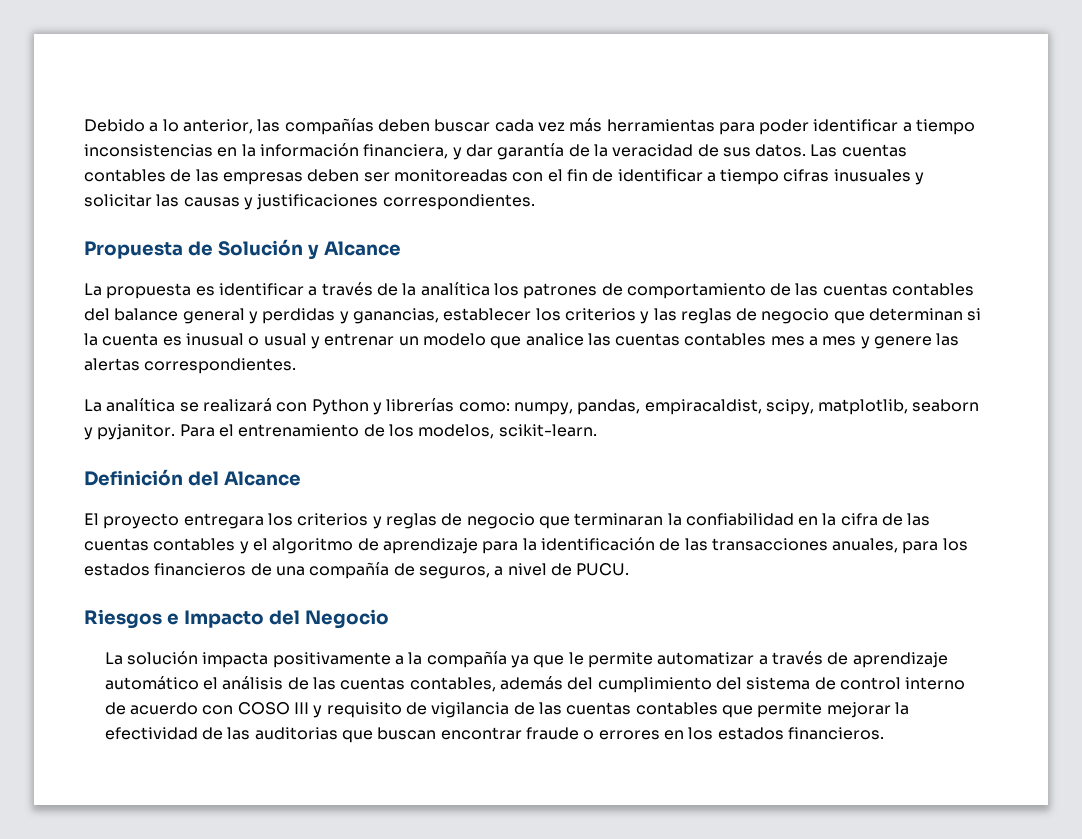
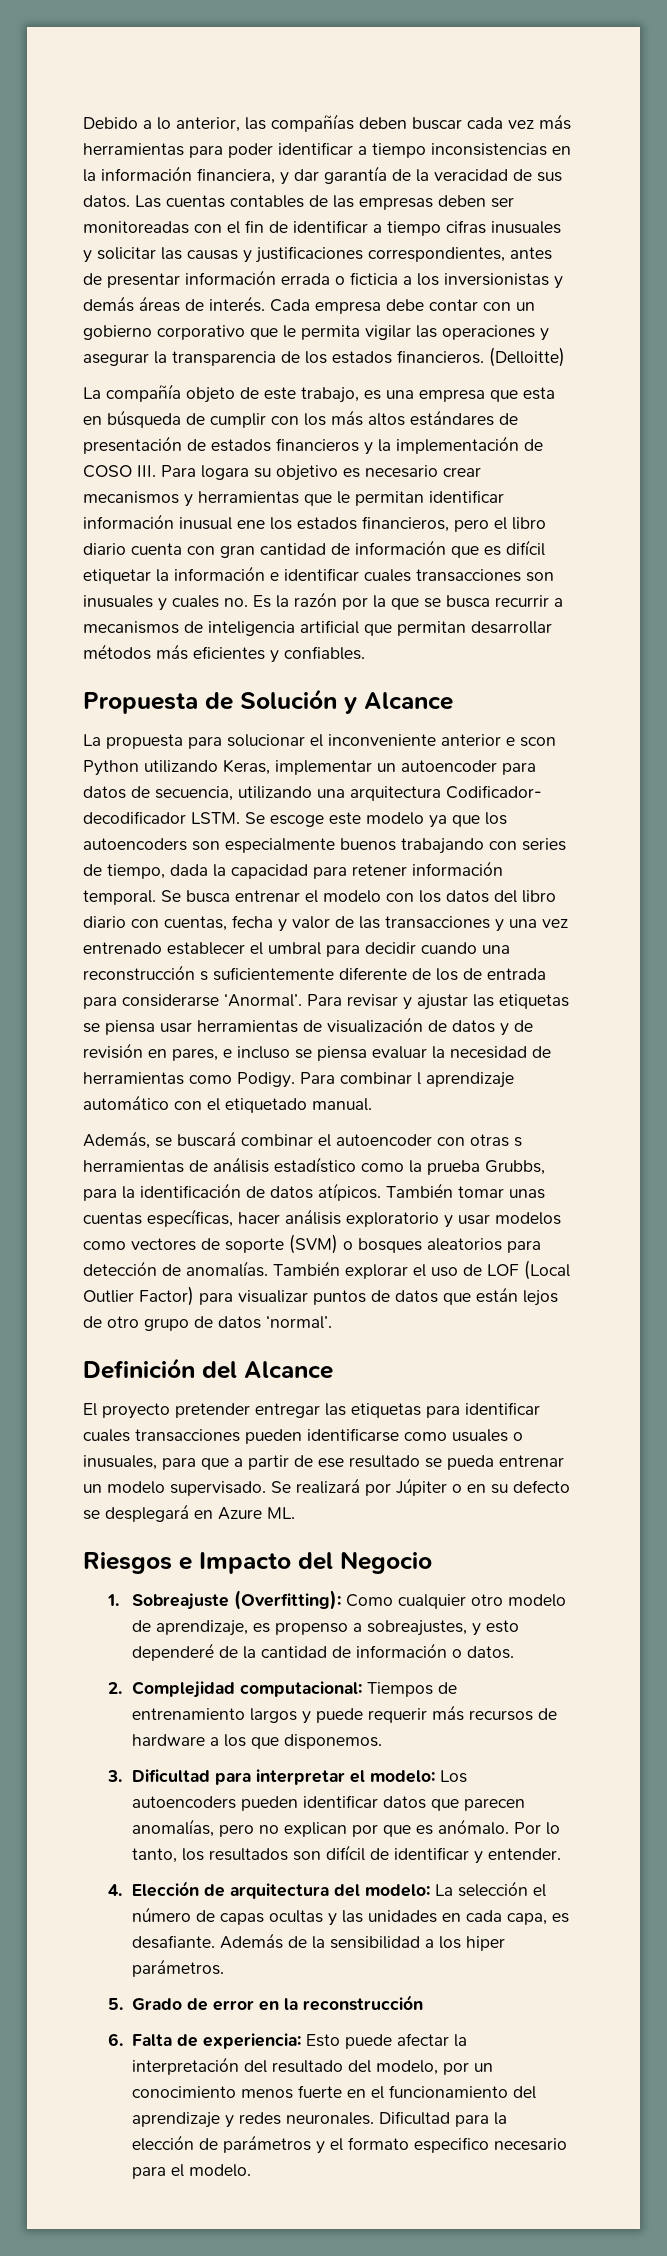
[382,194,535,210] correspondientes. -> [368,247,552,262] [83,270,563,289] [83,296,535,314] [83,325,549,341] [83,347,565,367] [83,384,555,403] [83,410,518,428] [83,436,543,455] [83,465,481,481] [83,490,504,507] [83,514,546,532] [83,540,545,558] [83,566,554,584] [83,592,563,611] [83,620,552,636] [83,644,365,663] correspondientes, antes de presentar información errada o ficticia a los inversionistas y demás áreas de interés. Cada empresa debe contar con un gobierno corporativo que le permita vigilar las operaciones y asegurar la transparencia de los estados financieros. (Delloitte) // La compañía objeto de este trabajo, es una empresa que esta en búsqueda de cumplir con los más altos estándares de presentación de estados financieros y la implementación de COSO III. Para logara su objetivo es necesario crear mecanismos y herramientas que le permitan identificar información inusual ene los estados financieros, pero el libro diario cuenta con gran cantidad de información que es difícil etiquetar la información e identificar cuales transacciones son inusuales y cuales no. Es la razón por la que se busca recurrir a mecanismos de inteligencia artificial que permitan desarrollar métodos más eficientes y confiables.
[195,282,975,299] [84,308,982,324] [84,333,960,349] [84,358,297,374] [84,398,980,415] [84,424,597,440] es identificar a través de la analítica los patrones de comportamiento de las cuentas contables del balance general y perdidas y ganancias, establecer los criterios y las reglas de negocio que determinan si la cuenta es inusual o usual y entrenar un modelo que analice las cuentas contables mes a mes y genere las alertas correspondientes. // La analítica se realizará con Python y librerías como: numpy, pandas, empiracaldist, scipy, matplotlib, seaborn y pyjanitor. Para el entrenamiento de los modelos, scikit-learn. -> [188,734,556,749] [83,759,536,776] [83,785,542,801] [83,811,507,828] [83,838,566,854] [83,861,503,879] [83,890,556,905] [83,915,568,932] [83,942,510,957] [83,965,546,981] [83,993,569,1010] [83,1017,533,1036] [83,1043,551,1061] [83,1072,514,1088] [83,1095,372,1113] [83,1131,522,1149] [83,1157,545,1175] [83,1183,545,1201] [83,1209,561,1228] [83,1234,541,1254] [83,1260,570,1280] [83,1286,558,1306] [83,1315,332,1331] para solucionar el inconveniente anterior e scon Python utilizando Keras, implementar un autoencoder para datos de secuencia, utilizando una arquitectura Codificador- decodificador LSTM. Se escoge este modelo ya que los autoencoders son especialmente buenos trabajando con series de tiempo, dada la capacidad para retener información temporal. Se busca entrenar el modelo con los datos del libro diario con cuentas, fecha y valor de las transacciones y una vez entrenado establecer el umbral para decidir cuando una reconstrucción s suficientemente diferente de los de entrada para considerarse ‘Anormal’. Para revisar y ajustar las etiquetas se piensa usar herramientas de visualización de datos y de revisión en pares, e incluso se piensa evaluar la necesidad de herramientas como Podigy. Para combinar l aprendizaje automático con el etiquetado manual. // Además, se buscará combinar el autoencoder con otras s herramientas de análisis estadístico como la prueba Grubbs, para la identificación de datos atípicos. También tomar unas cuentas específicas, hacer análisis exploratorio y usar modelos como vectores de soporte (SVM) o bosques aleatorios para detección de anomalías. También explorar el uso de LOF (Local Outlier Factor) para visualizar puntos de datos que están lejos de otro grupo de datos ‘normal’.
[183,513,931,529] [84,537,968,554] [84,562,630,579] entregara los criterios y reglas de negocio que terminaran la confiabilidad en la cifra de las cuentas contables y el algoritmo de aprendizaje para la identificación de las transacciones anuales, para los estados financieros de una compañía de seguros, a nivel de PUCU. -> [175,1402,540,1418] [83,1428,523,1444] [83,1455,564,1470] [83,1478,570,1496] [83,1504,295,1522] pretender entregar las etiquetas para identificar cuales transacciones pueden identificarse como usuales o inusuales, para que a partir de ese resultado se pueda entrenar un modelo supervisado. Se realizará por Júpiter o en su defecto se desplegará en Azure ML.
[104,651,948,668] [104,676,966,693] [104,702,909,718] [104,727,884,743] La solución impacta positivamente a la compañía ya que le permite automatizar a través de aprendizaje automático el análisis de las cuentas contables, además del cumplimiento del sistema de control interno de acuerdo con COSO III y requisito de vigilancia de las cuentas contables que permite mejorar la efectividad de las auditorias que buscan encontrar fraude o errores en los estados financieros. -> [106,1590,567,1610] [132,1620,520,1636] [132,1643,515,1661] [107,1681,458,1698] [132,1705,558,1724] [132,1734,383,1749] [106,1769,468,1785] [132,1795,526,1811] [132,1819,561,1837] [132,1845,562,1864] [107,1881,547,1899] [132,1907,570,1926] [132,1933,506,1951] [132,1959,225,1977] [107,1995,424,2011] [107,2033,468,2049] [132,2057,494,2075] [132,2085,537,2099] [132,2111,508,2128] [132,2135,568,2154] [132,2164,252,2179] 1. Sobreajuste (Overfitting): Como cualquier otro modelo de aprendizaje, es propenso a sobreajustes, y esto dependeré de la cantidad de información o datos. // 2. Complejidad computacional: Tiempos de entrenamiento largos y puede requerir más recursos de hardware a los que disponemos. // 3. Dificultad para interpretar el modelo: Los autoencoders pueden identificar datos que parecen anomalías, pero no explican por que es anómalo. Por lo tanto, los resultados son difícil de identificar y entender. // 4. Elección de arquitectura del modelo: La selección el número de capas ocultas y las unidades en cada capa, es desafiante. Además de la sensibilidad a los hiper parámetros. // 5. Grado de error en la reconstrucción // 6. Falta de experiencia: Esto puede afectar la interpretación del resultado del modelo, por un conocimiento menos fuerte en el funcionamiento del aprendizaje y redes neuronales. Dificultad para la elección de parámetros y el formato especifico necesario para el modelo.

